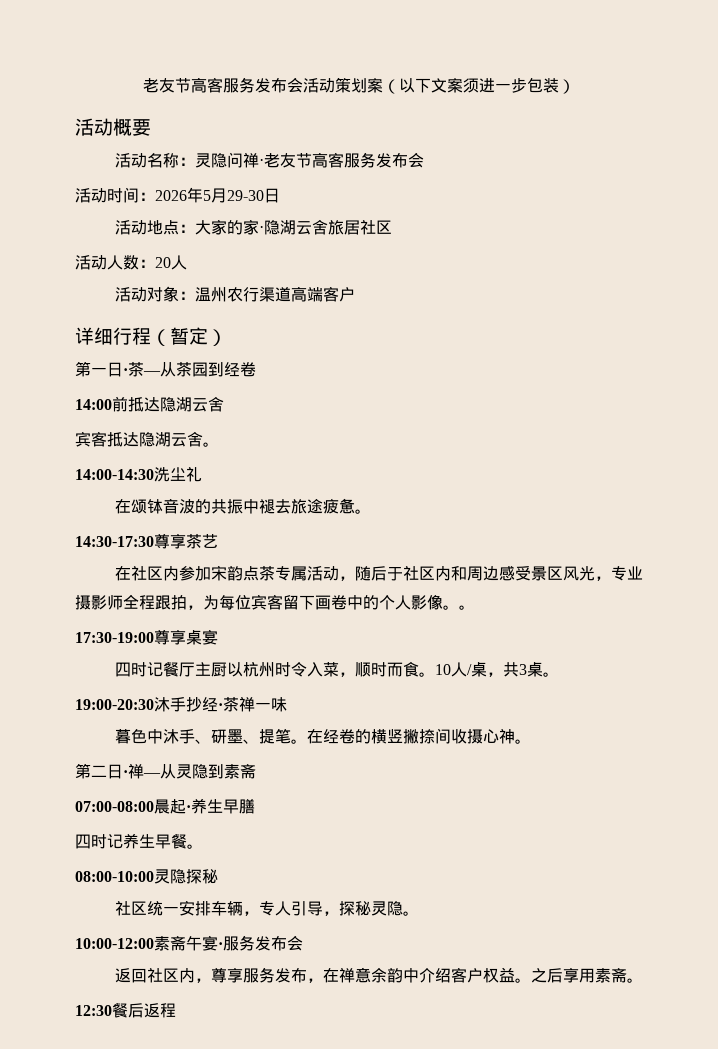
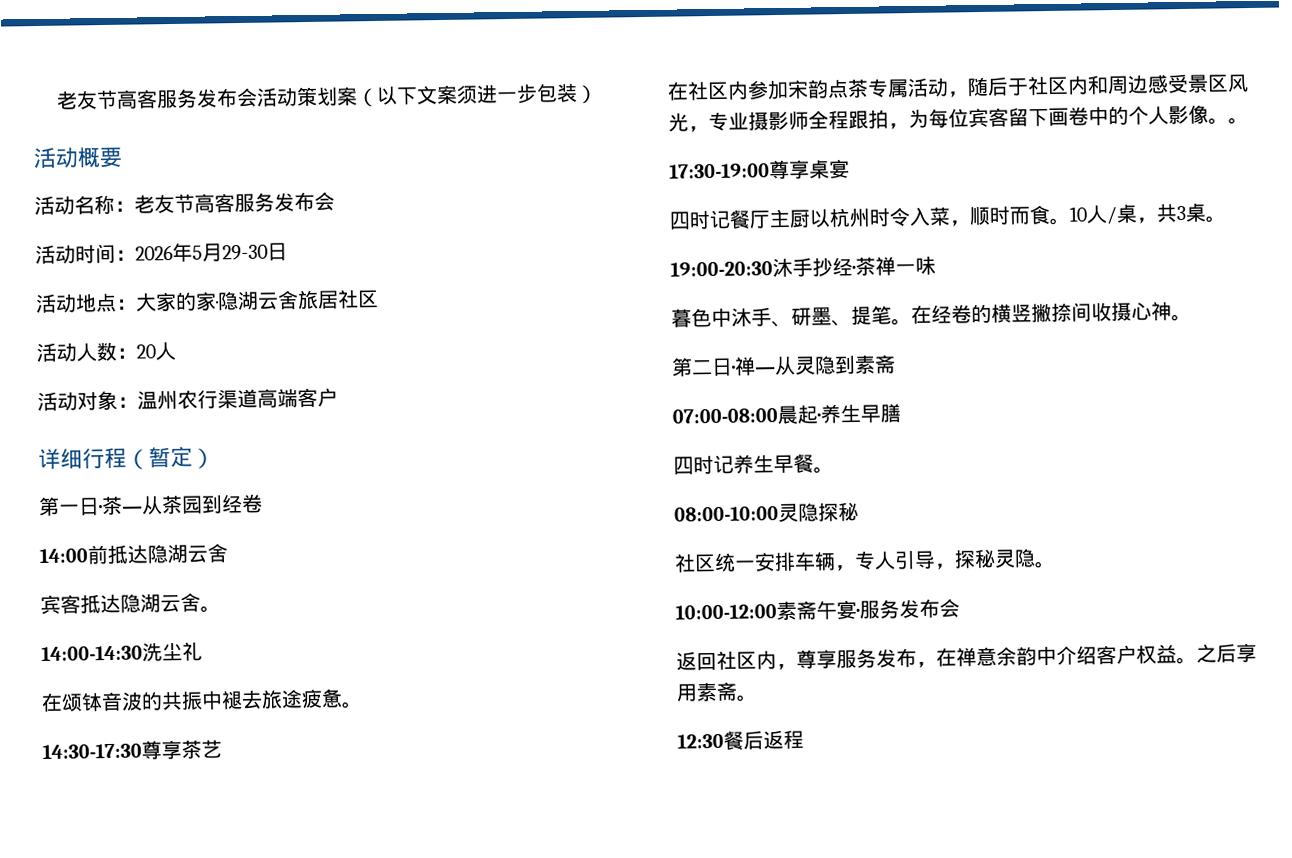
[194,152,264,168] 灵隐问禅· -> (135, 206) none

